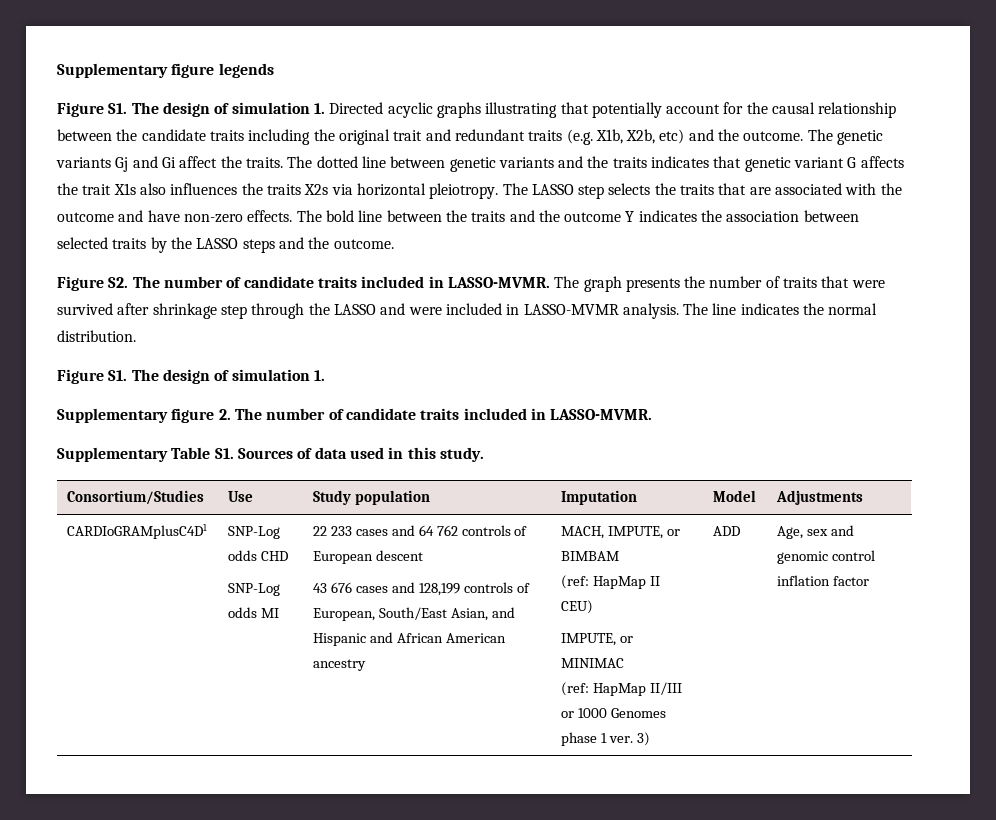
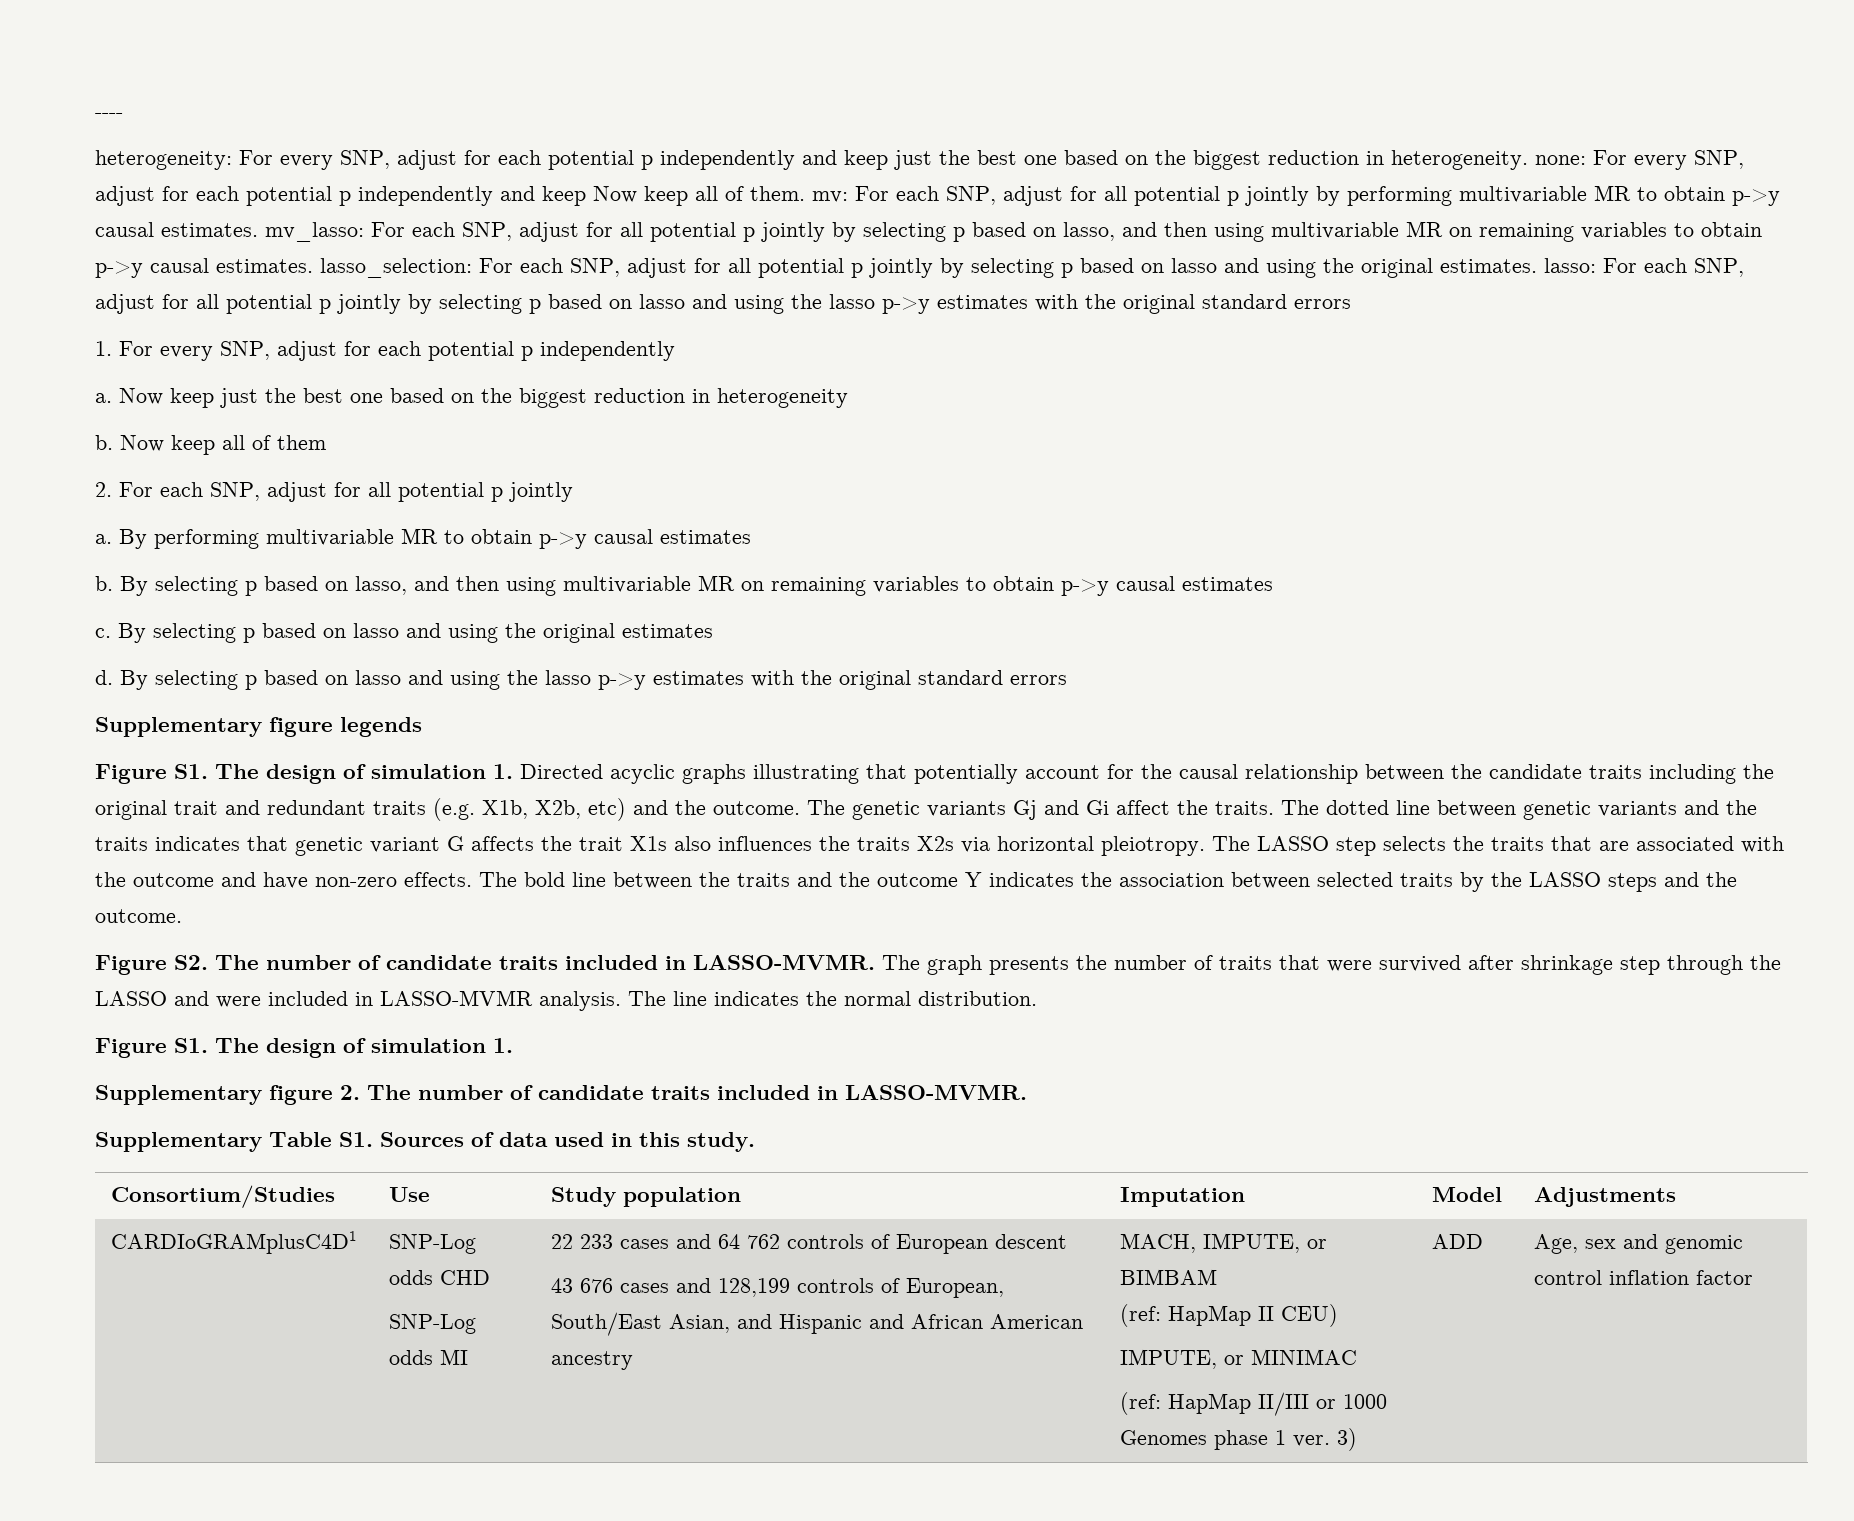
(57, 70) none -> [95,113,123,118] [95,150,1744,170] [95,185,1780,206] [95,221,1762,242] [95,258,1744,278] [95,294,1351,314] [95,341,675,361] [95,388,848,408] [95,435,326,455] [95,482,573,502] [95,528,751,549] [95,575,1273,596] [95,623,713,643] [95,670,1067,690] ---- // heterogeneity: For every SNP, adjust for each potential p independently and keep just the best one based on the biggest reduction in heterogeneity. none: For every SNP, adjust for each potential p independently and keep Now keep all of them. mv: For each SNP, adjust for all potential p jointly by performing multivariable MR to obtain p->y causal estimates. mv_lasso: For each SNP, adjust for all potential p jointly by selecting p based on lasso, and then using multivariable MR on remaining variables to obtain p->y causal estimates. lasso_selection: For each SNP, adjust for all potential p jointly by selecting p based on lasso and using the original estimates. lasso: For each SNP, adjust for all potential p jointly by selecting p based on lasso and using the lasso p->y estimates with the original standard errors // 1. For every SNP, adjust for each potential p independently // a. Now keep just the best one based on the biggest reduction in heterogeneity // b. Now keep all of them // 2. For each SNP, adjust for all potential p jointly // a. By performing multivariable MR to obtain p->y causal estimates // b. By selecting p based on lasso, and then using multivariable MR on remaining variables to obtain p->y causal estimates // c. By selecting p based on lasso and using the original estimates // d. By selecting p based on lasso and using the lasso p->y estimates with the original standard errors //

